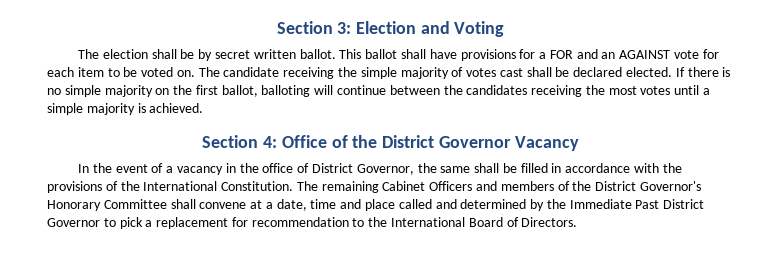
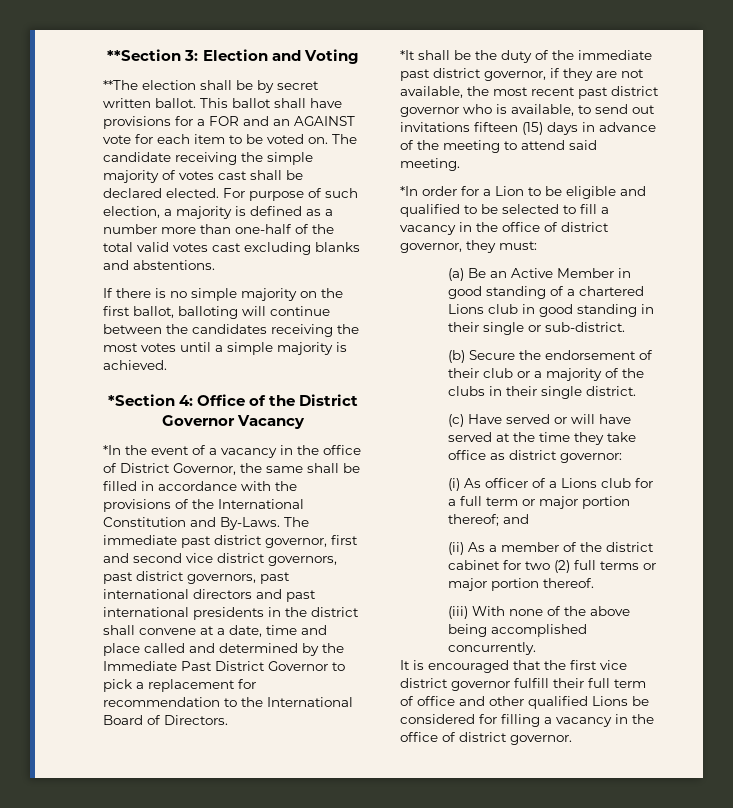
[276,21,333,34] Section -> [107,49,182,61] **Section
[78,49,100,59] The -> [103,80,138,90] **The
(673, 72) none -> [223,188,358,201] [103,206,333,219] [103,224,334,234] [103,242,360,255] [103,260,215,270] For purpose of such election, a majority is defined as a number more than one-half of the total valid votes cast excluding blanks and abstentions. //
[202,135,259,148] Section -> [107,394,175,406] *Section
[78,164,90,173] In -> [103,445,121,455] *In
[221,181,701,193] [47,199,167,211] Constitution. The remaining Cabinet Officers and members of the District Governor's Honorary Committee -> [103,517,309,530] [103,535,358,548] [103,553,337,566] [103,571,290,584] [103,589,316,602] [103,607,359,620] Constitution and By-Laws. The immediate past district governor, first and second vice district governors, past district governors, past international directors and past international presidents in the district
(578, 222) none -> [400,50,652,63] [400,68,644,81] [400,86,659,99] [400,104,655,117] [400,122,656,135] [400,140,597,153] [400,158,460,171] [400,186,646,199] [400,204,609,217] [400,222,609,235] [400,240,537,253] [447,268,631,281] [447,286,644,299] [447,304,654,317] [447,322,625,335] [447,350,653,363] [447,368,644,381] [447,386,636,399] [447,414,631,427] [447,432,636,445] [447,450,622,463] [447,478,653,491] [447,496,630,509] [447,514,529,526] [447,542,654,555] [447,560,656,573] [447,578,594,591] [447,606,630,619] [447,624,587,637] [447,642,536,655] [400,660,627,673] [400,678,646,691] [400,696,649,709] [400,714,654,727] [400,732,572,745] // *It shall be the duty of the immediate past district governor, if they are not available, the most recent past district governor who is available, to send out invitations fifteen (15) days in advance of the meeting to attend said meeting. // *In order for a Lion to be eligible and qualified to be selected to fill a vacancy in the office of district governor, they must: // (a) Be an Active Member in good standing of a chartered Lions club in good standing in their single or sub-district. // (b) Secure the endorsement of their club or a majority of the clubs in their single district. // (c) Have served or will have served at the time they take office as district governor: // (i) As officer of a Lions club for a full term or major portion thereof; and // (ii) As a member of the district cabinet for two (2) full terms or major portion thereof. // (iii) With none of the above being accomplished concurrently. // It is encouraged that the first vice district governor fulfill their full term of office and other qualified Lions be considered for filling a vacancy in the office of district governor.

